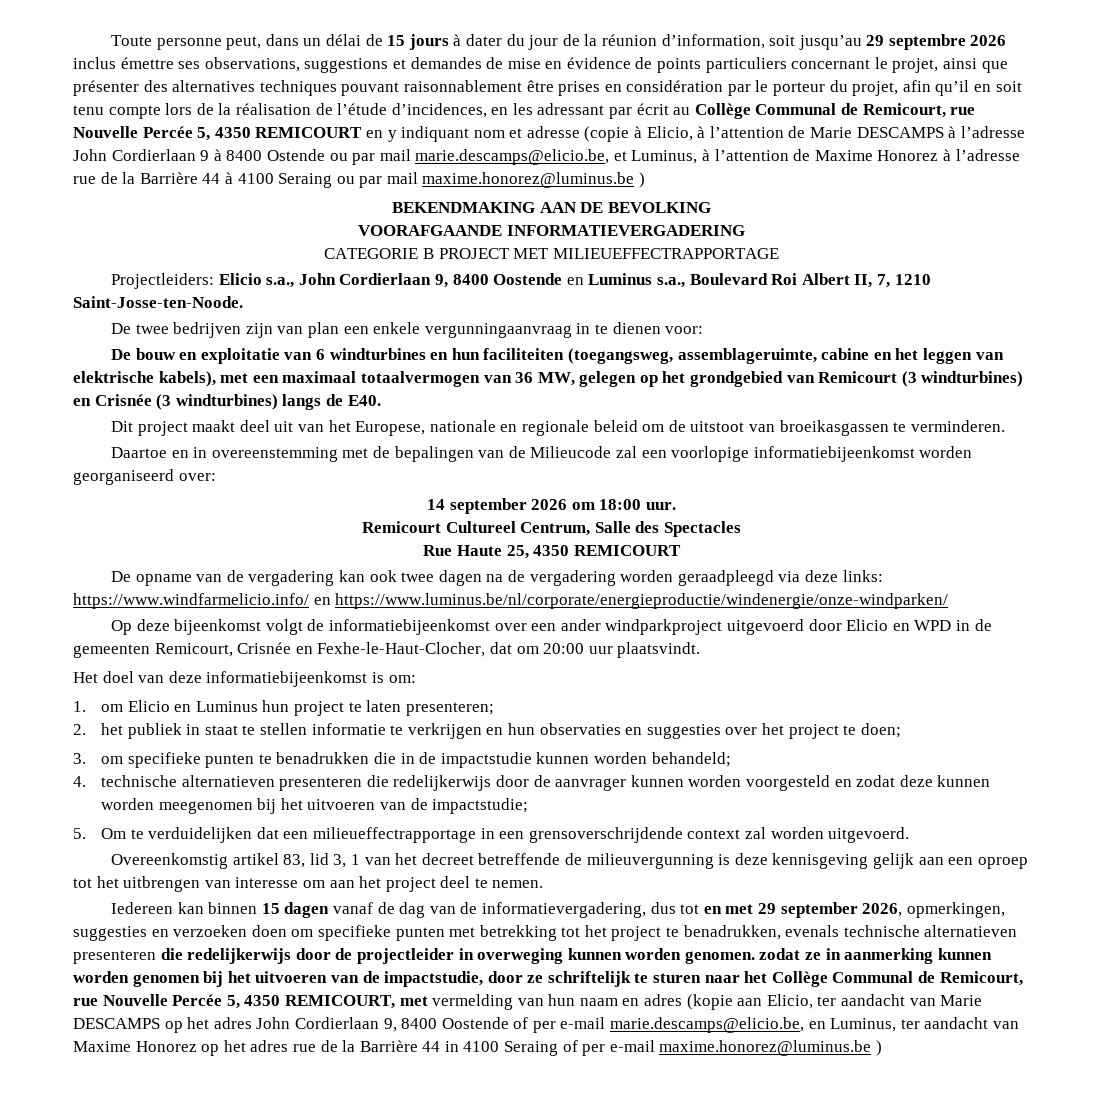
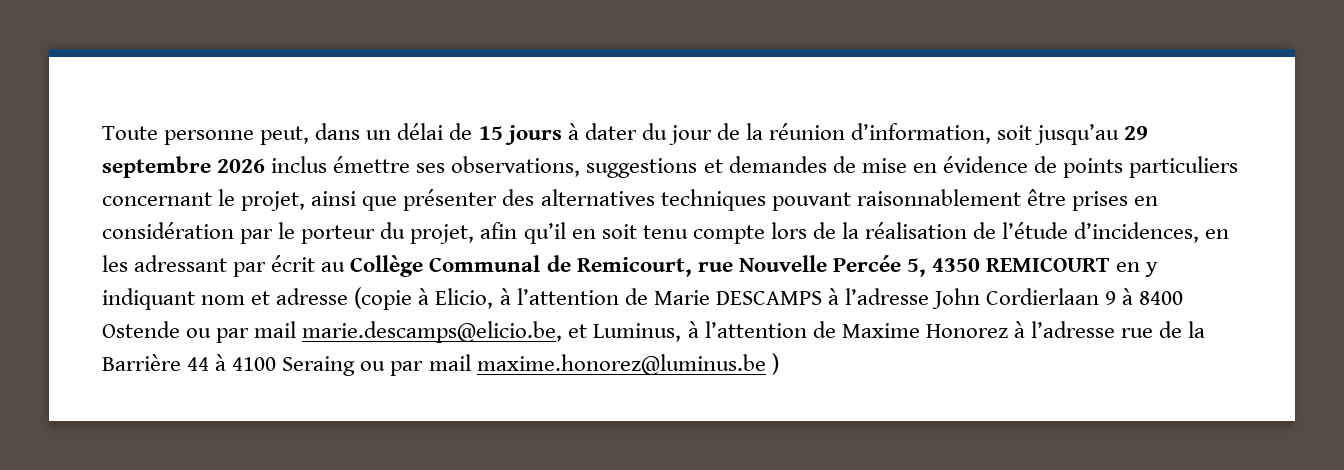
[392,202,711,213] [358,225,745,236] [324,248,779,259] [111,273,931,289] [73,296,243,308] [111,322,704,338] [111,348,1004,364] [73,371,1024,387] [73,394,381,410] [111,420,1005,436] [111,446,973,462] [73,469,216,485] [427,498,676,514] [362,521,741,537] [423,545,681,559] [111,570,883,586] [73,593,949,609] [111,619,992,635] [73,642,701,658] [73,671,416,687] [73,700,494,716] [73,723,901,739] [73,752,731,768] [73,775,991,791] [101,798,529,814] [73,827,910,843] [111,853,1028,869] [73,876,544,892] [111,902,1005,918] [73,925,1018,941] [73,948,992,964] [73,971,1023,987] [73,994,983,1010] [73,1017,1020,1033] [73,1040,883,1056] // BEKENDMAKING AAN DE BEVOLKING // VOORAFGAANDE INFORMATIEVERGADERING // CATEGORIE B PROJECT MET MILIEUEFFECTRAPPORTAGE // Projectleiders: Elicio s.a., John Cordierlaan 9, 8400 Oostende en Luminus s.a., Boulevard Roi Albert II, 7, 1210 Saint-Josse-ten-Noode. // De twee bedrijven zijn van plan een enkele vergunningaanvraag in te dienen voor: // De bouw en exploitatie van 6 windturbines en hun faciliteiten (toegangsweg, assemblageruimte, cabine en het leggen van elektrische kabels), met een maximaal totaalvermogen van 36 MW, gelegen op het grondgebied van Remicourt (3 windturbines) en Crisnée (3 windturbines) langs de E40. // Dit project maakt deel uit van het Europese, nationale en regionale beleid om de uitstoot van broeikasgassen te verminderen. // Daartoe en in overeenstemming met de bepalingen van de Milieucode zal een voorlopige informatiebijeenkomst worden georganiseerd over: // 14 september 2026 om 18:00 uur. // Remicourt Cultureel Centrum, Salle des Spectacles // Rue Haute 25, 4350 REMICOURT // De opname van de vergadering kan ook twee dagen na de vergadering worden geraadpleegd via deze links: https://www.windfarmelicio.info/ en https://www.luminus.be/nl/corporate/energieproductie/windenergie/onze-windparken/ // Op deze bijeenkomst volgt de informatiebijeenkomst over een ander windparkproject uitgevoerd door Elicio en WPD in de gemeenten Remicourt, Crisnée en Fexhe-le-Haut-Clocher, dat om 20:00 uur plaatsvindt. // Het doel van deze informatiebijeenkomst is om: // 1. om Elicio en Luminus hun project te laten presenteren; // 2. het publiek in staat te stellen informatie te verkrijgen en hun observaties en suggesties over het project te doen; // 3. om specifieke punten te benadrukken die in de impactstudie kunnen worden behandeld; // 4. technische alternatieven presenteren die redelijkerwijs door de aanvrager kunnen worden voorgesteld en zodat deze kunnen worden meegenomen bij het uitvoeren van de impactstudie; // 5. Om te verduidelijken dat een milieueffectrapportage in een grensoverschrijdende context zal worden uitgevoerd. // Overeenkomstig artikel 83, lid 3, 1 van het decreet betreffende de milieuvergunning is deze kennisgeving gelijk aan een oproep tot het uitbrengen van interesse om aan het project deel te nemen. // Iedereen kan binnen 15 dagen vanaf de dag van de informatievergadering, dus tot en met 29 september 2026, opmerkingen, suggesties en verzoeken doen om specifieke punten met betrekking tot het project te benadrukken, evenals technische alternatieven presenteren die redelijkerwijs door de projectleider in overweging kunnen worden genomen. zodat ze in aanmerking kunnen worden genomen bij het uitvoeren van de impactstudie, door ze schriftelijk te sturen naar het Collège Communal de Remicourt, rue Nouvelle Percée 5, 4350 REMICOURT, met vermelding van hun naam en adres (kopie aan Elicio, ter aandacht van Marie DESCAMPS op het adres John Cordierlaan 9, 8400 Oostende of per e-mail marie.descamps@elicio.be, en Luminus, ter aandacht van Maxime Honorez op het adres rue de la Barrière 44 in 4100 Seraing of per e-mail maxime.honorez@luminus.be ) -> (779, 364) none

